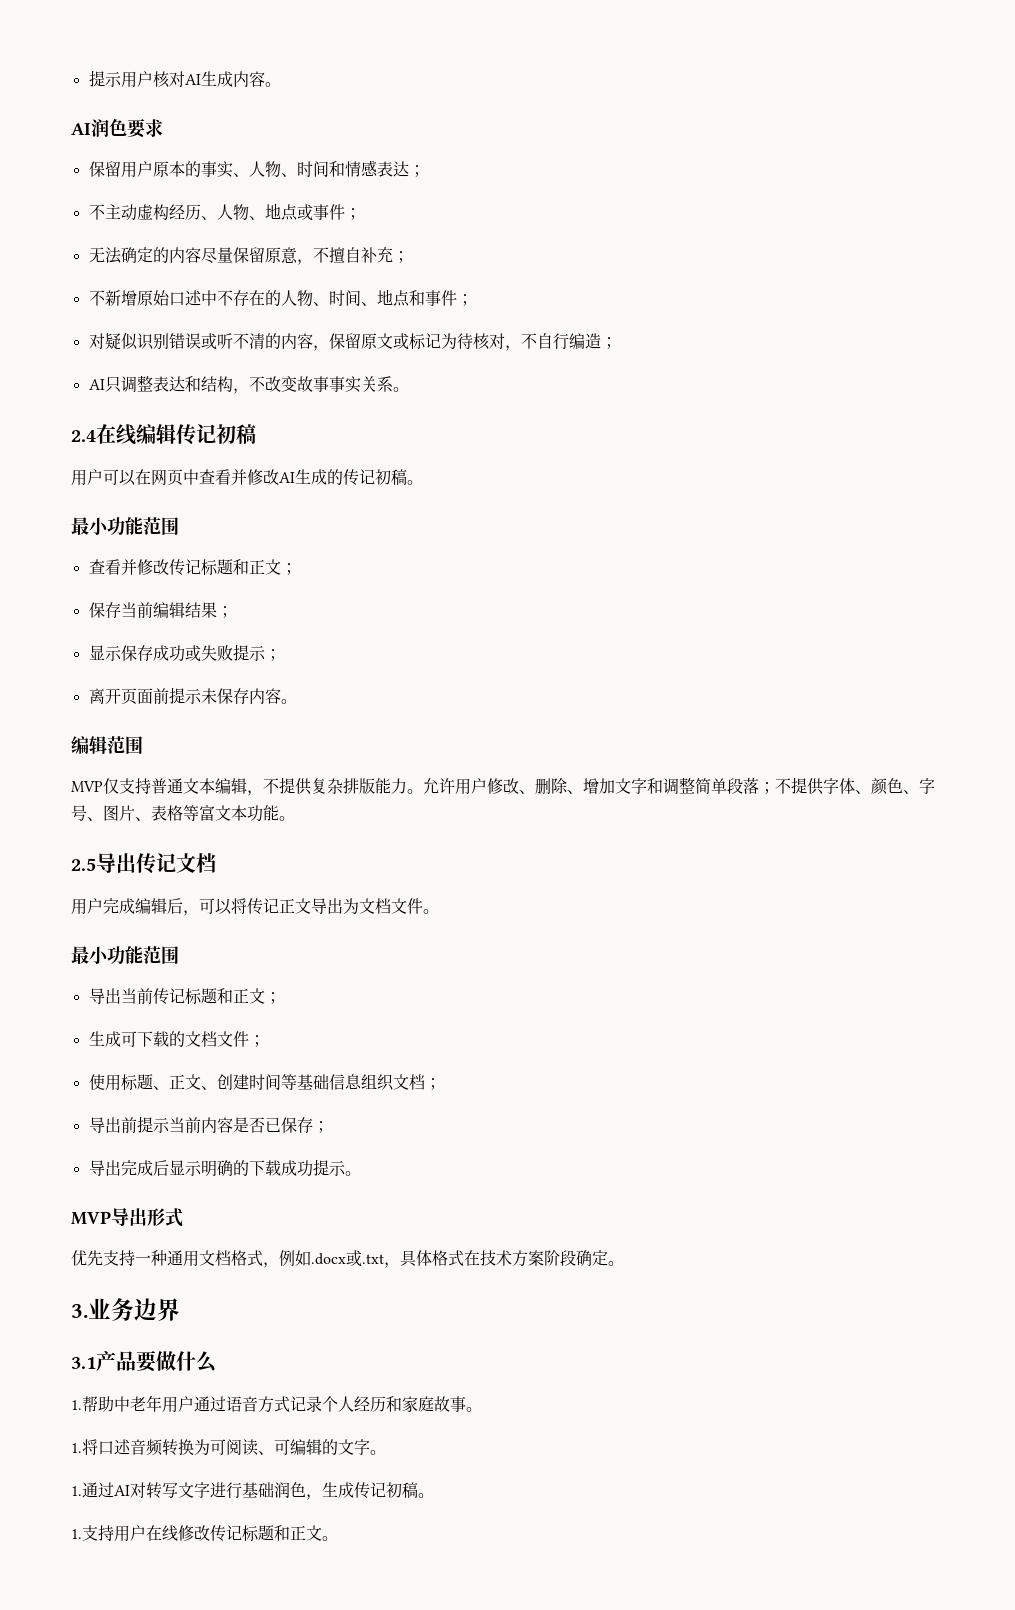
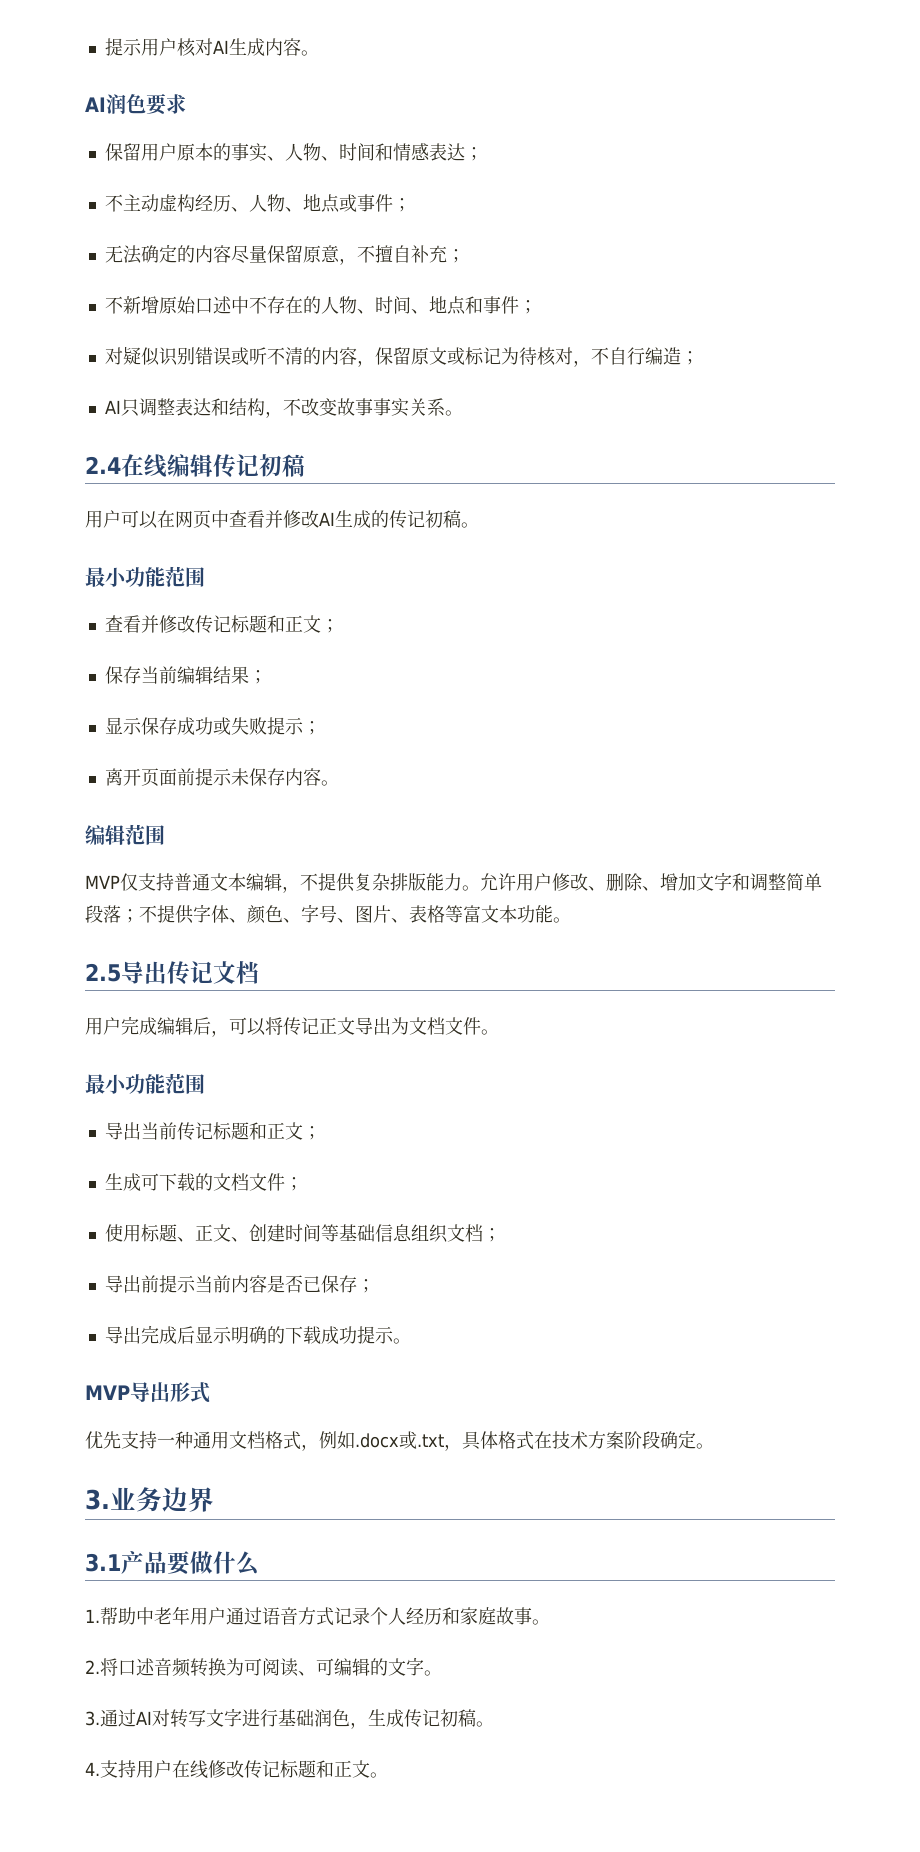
[71,1443,82,1453] 1. -> [85,1660,100,1674] 2.
[71,1486,82,1496] 1. -> [85,1711,100,1726] 3.
[71,1529,82,1539] 1. -> [85,1762,100,1776] 4.

